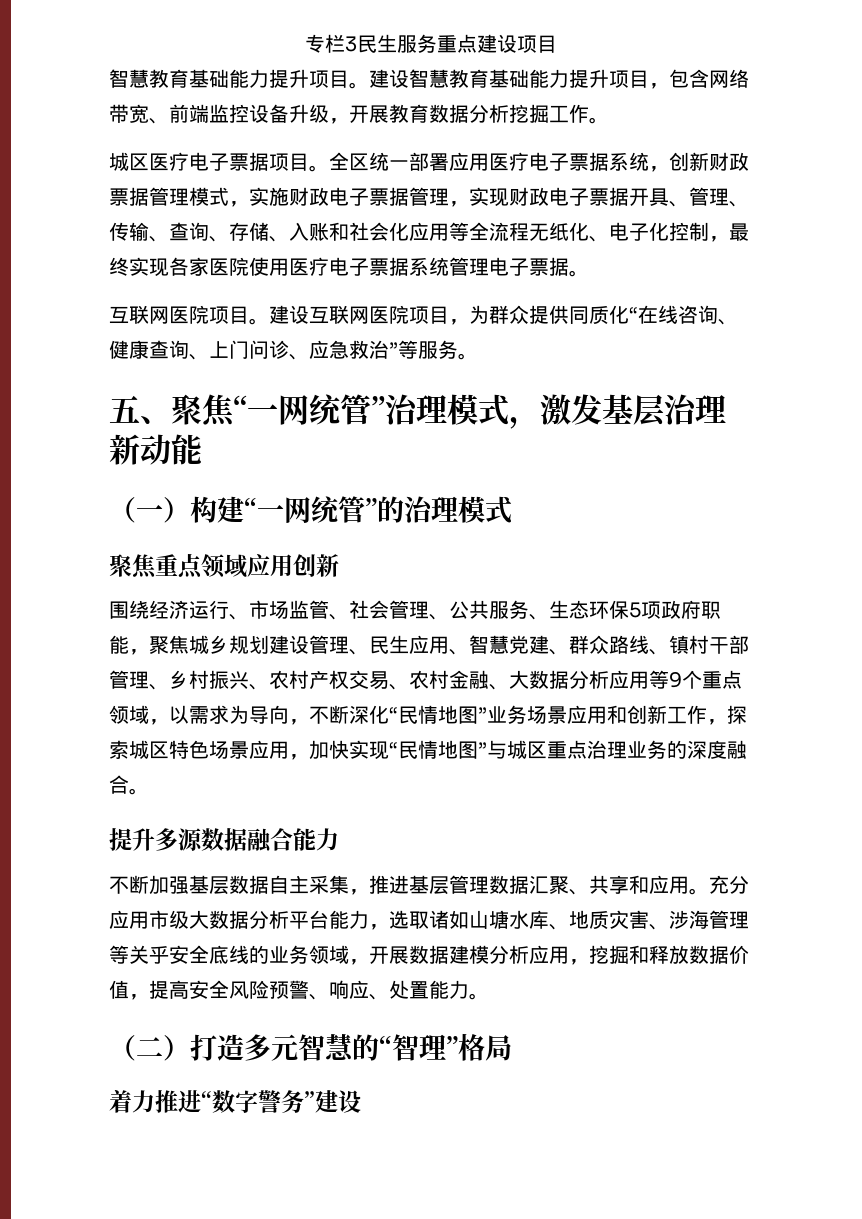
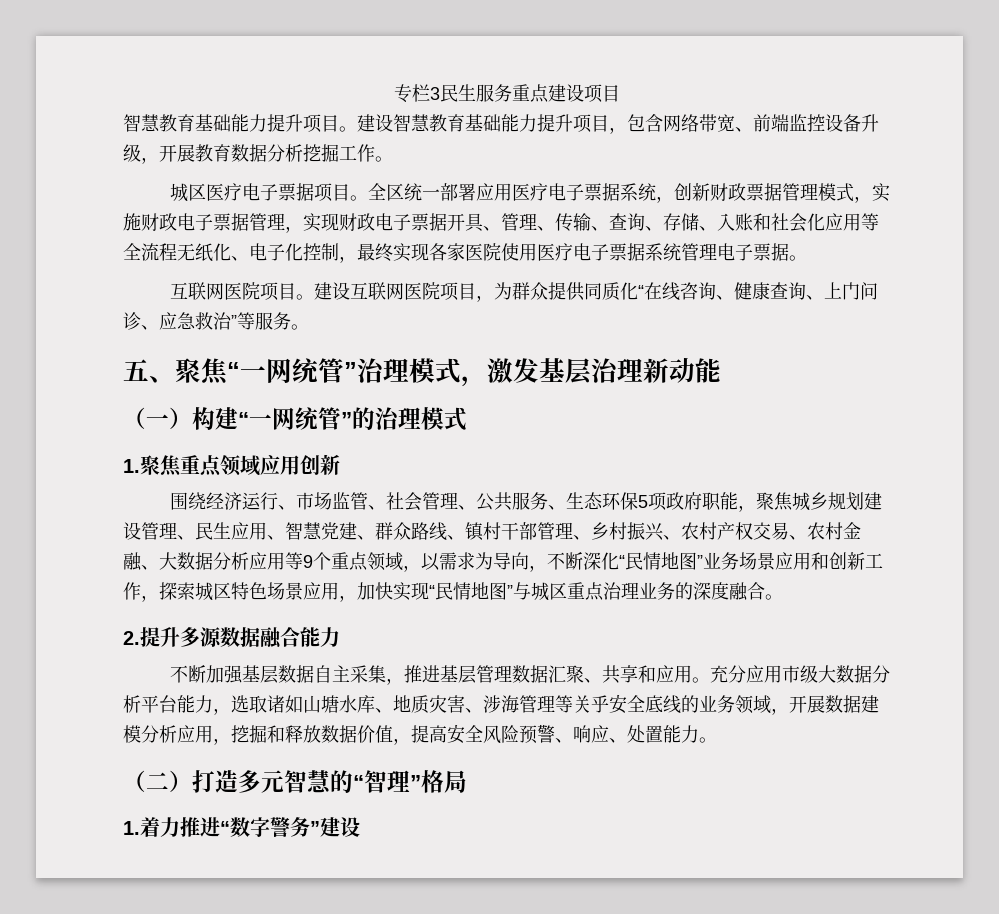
(512, 510) none -> [123,459,140,473] 1.
(149, 791) none -> [123,631,140,645] 2.
(512, 1048) none -> [123,821,140,835] 1.

